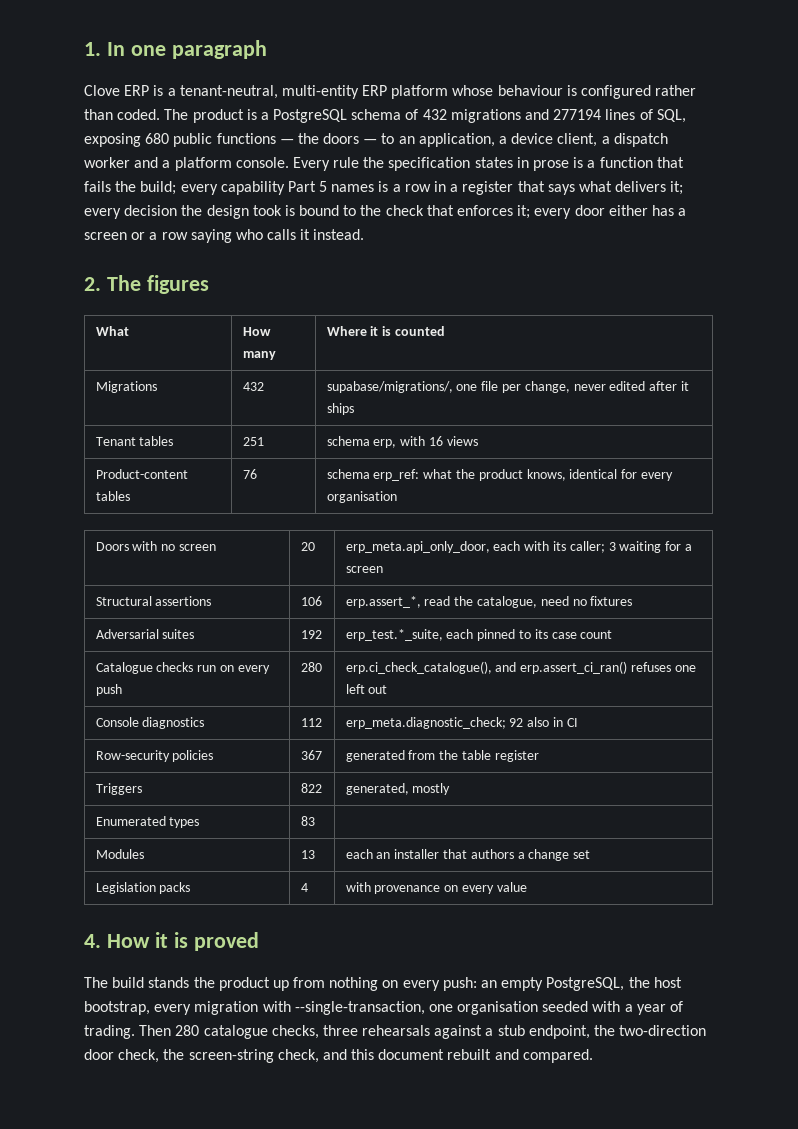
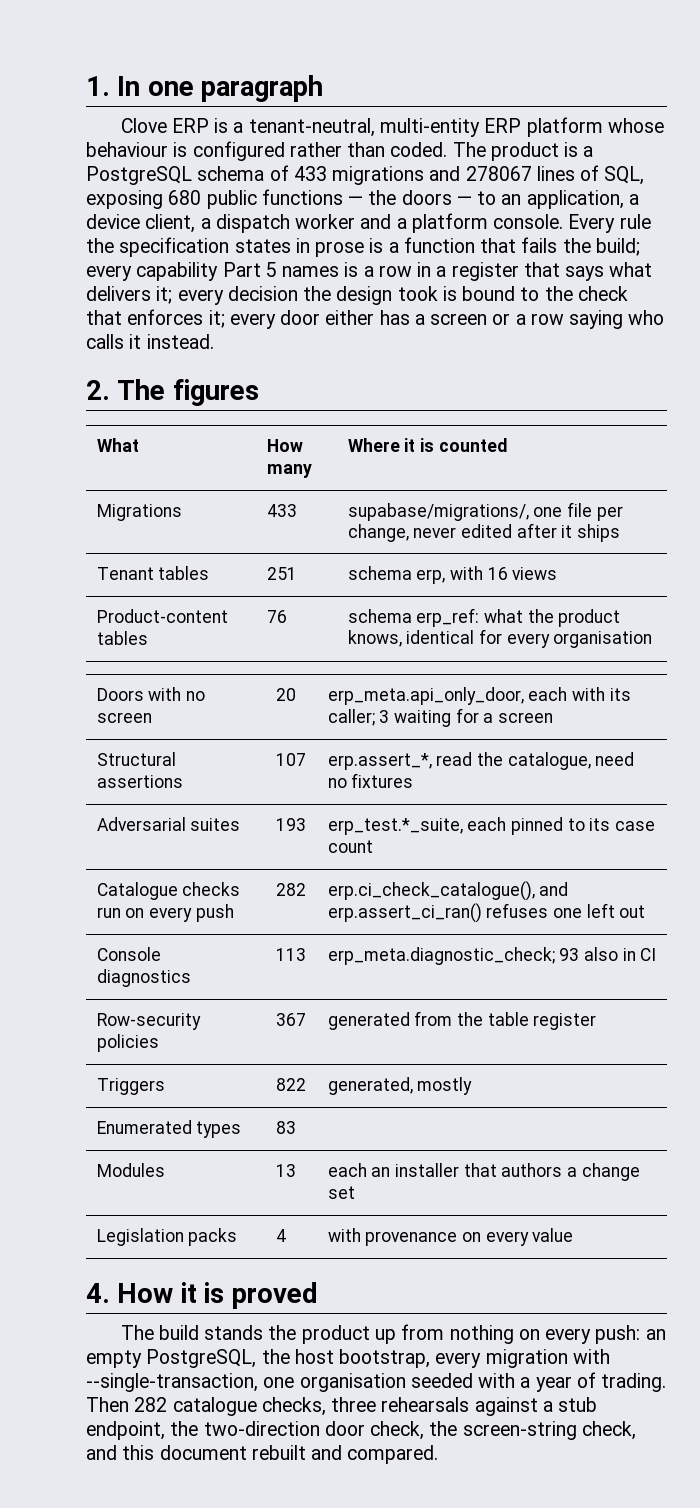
[422,109,447,120] 432 -> [293,166,327,181] 433
[553,109,602,120] 277194 -> [465,166,532,181] 278067
[242,382,264,391] 432 -> [266,504,297,517] 433
[300,596,322,606] 106 -> [275,753,306,766] 107
[300,630,322,639] 192 -> [275,818,306,831] 193
[300,662,322,672] 280 -> [275,883,306,896] 282
[300,718,322,727] 112 -> [275,948,306,961] 113
[509,718,524,727] 92 -> [559,948,580,961] 93
[175,1025,200,1036] 280 -> [134,1397,168,1412] 282

